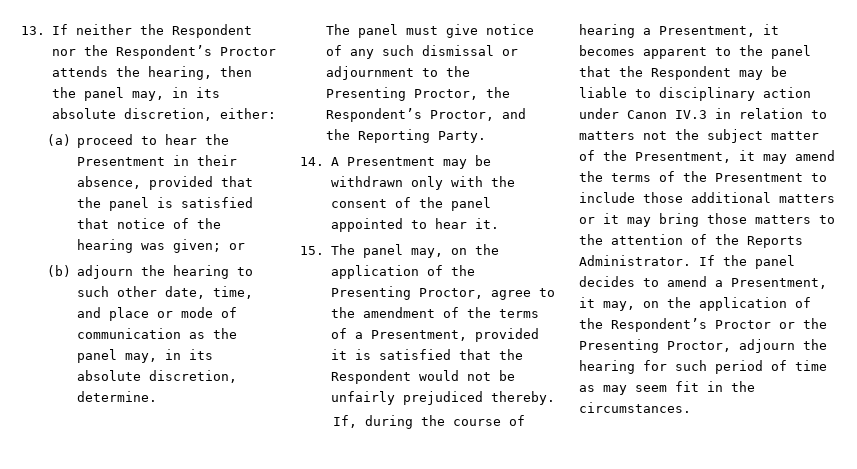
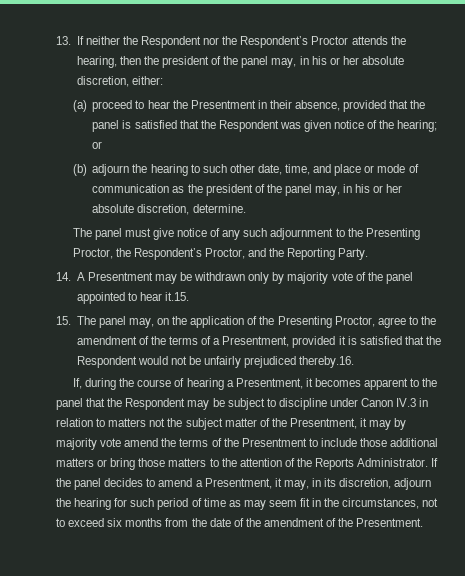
[83,87,220,101] panel may, in its -> [162,56,359,68] president of the panel may, in his or her
[117,218,222,229] [77,239,222,253] notice of the hearing was given; -> [200,120,438,132] the Respondent was given notice of the hearing;
[77,349,214,363] panel may, in its -> [205,184,403,196] president of the panel may, in his or her
[421,45,518,56] dismissal or -> (268, 232) none
[450,176,515,187] [330,199,387,208] with the consent -> [272,272,353,284] by majority vote
[474,218,499,229] it. -> [165,292,190,301] it.15.
[490,391,555,405] thereby. -> [299,356,355,368] thereby.16.
[579,87,811,101] liable to disciplinary action -> [227,398,327,410] subject to discipline
(787, 159) none -> [394,418,407,430] [56,438,122,450] by majority vote
[603,213,651,227] it may -> (108, 463) none
[643,297,811,311] [579,318,827,332] [579,339,731,353] on the application of the Respondent’s Proctor or the Presenting Proctor, -> [311,478,392,489] in its discretion,
[579,402,691,413] circumstances. -> [342,498,439,509] [56,518,424,527] circumstances, not to exceed six months from the date of the amendment of the Presentment.

